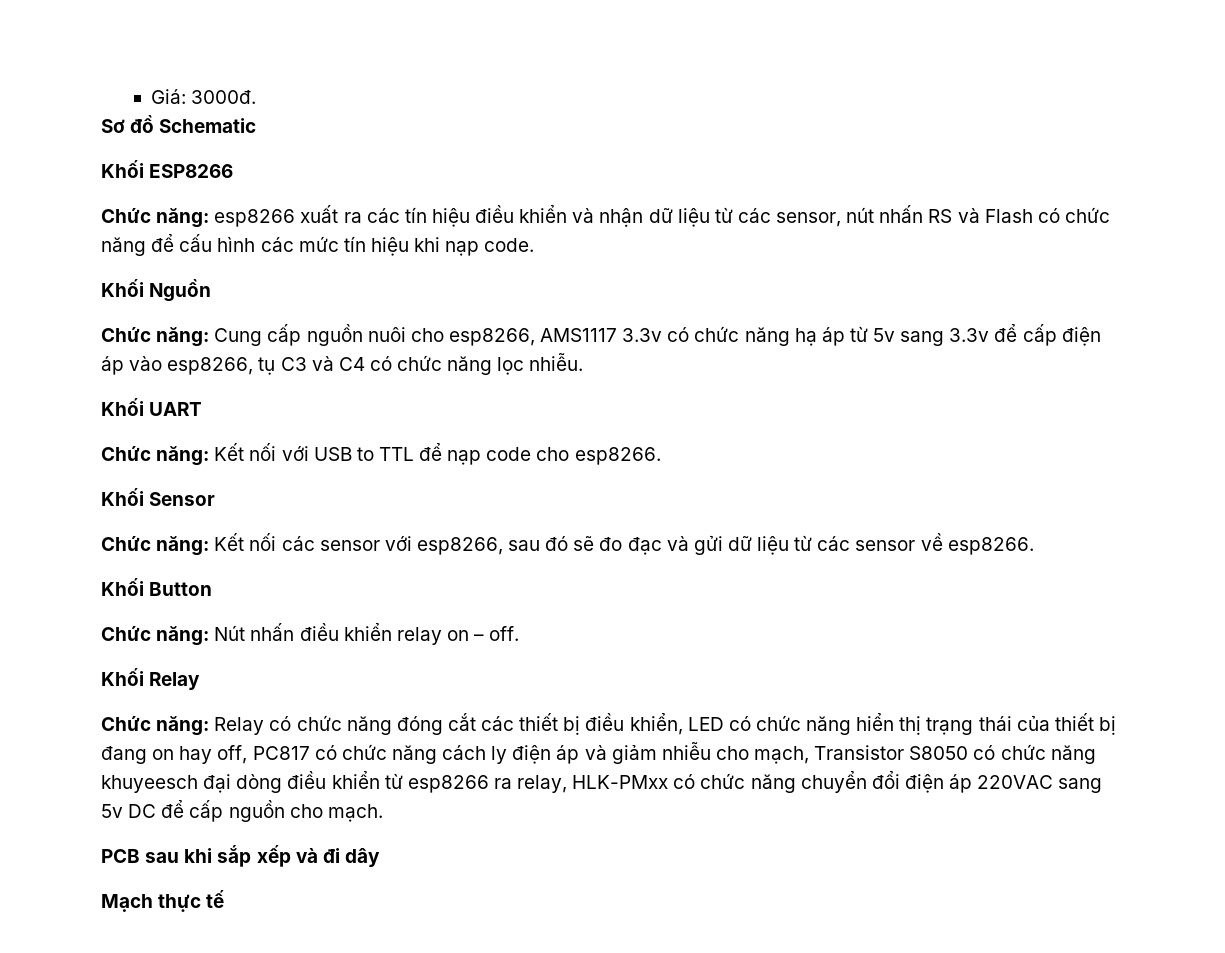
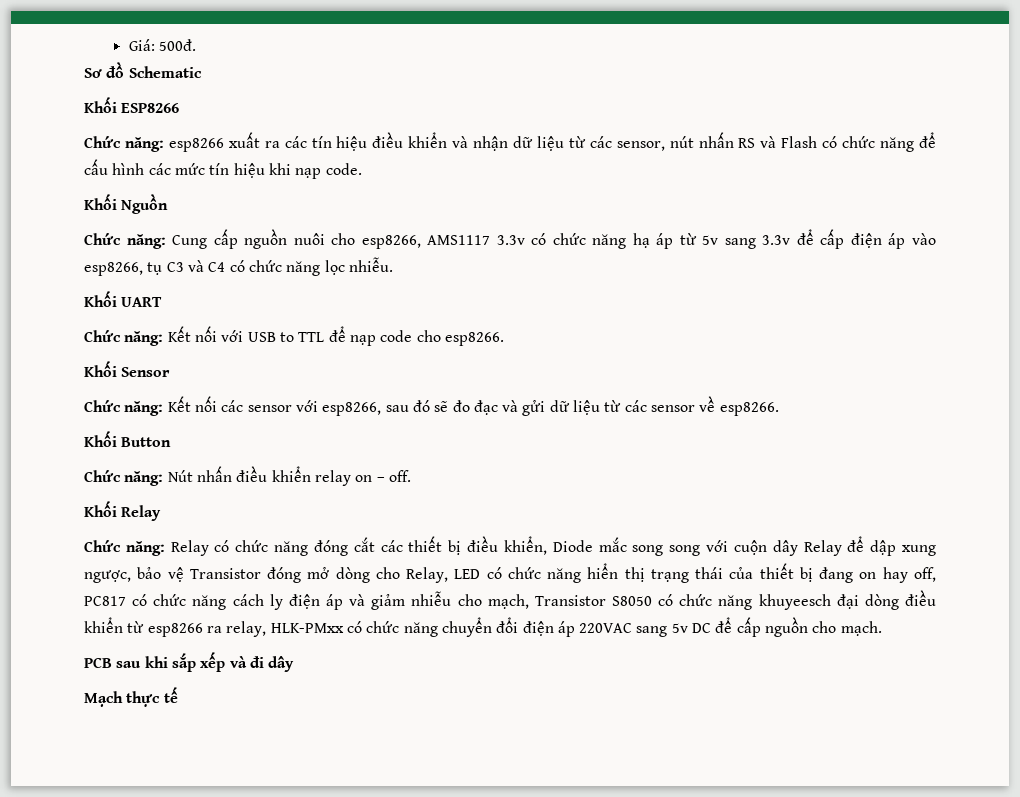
[191,90,257,104] 3000đ. -> [159,39,197,51] 500đ.
(683, 724) none -> [552,536,937,556] [84,567,449,583] Diode mắc song song với cuộn dây Relay để dập xung ngược, bảo vệ Transistor đóng mở dòng cho Relay,

